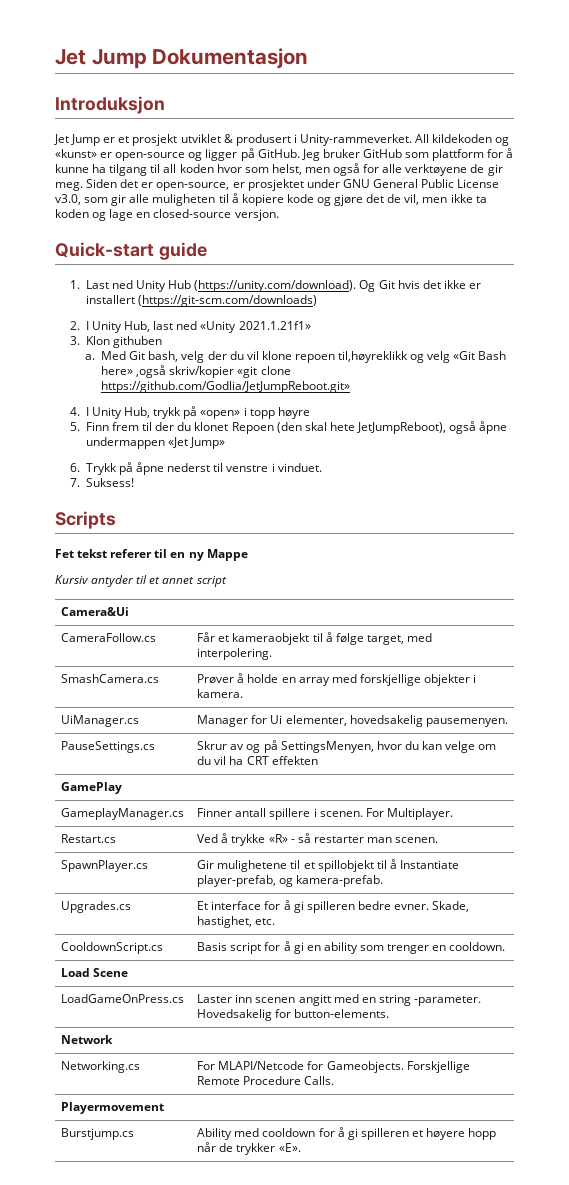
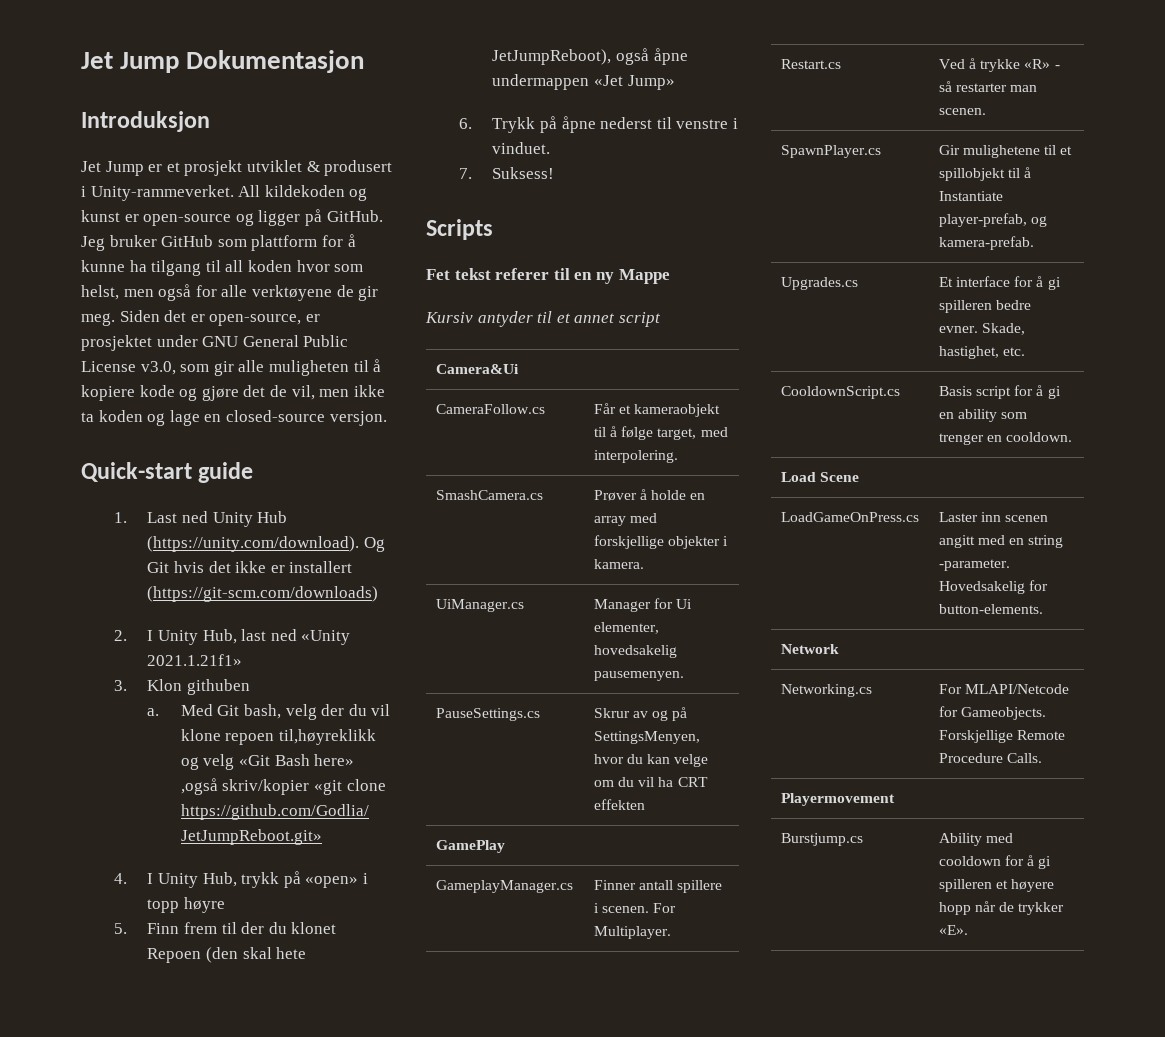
[55,149,97,158] «kunst» -> [81,210,120,222] kunst

